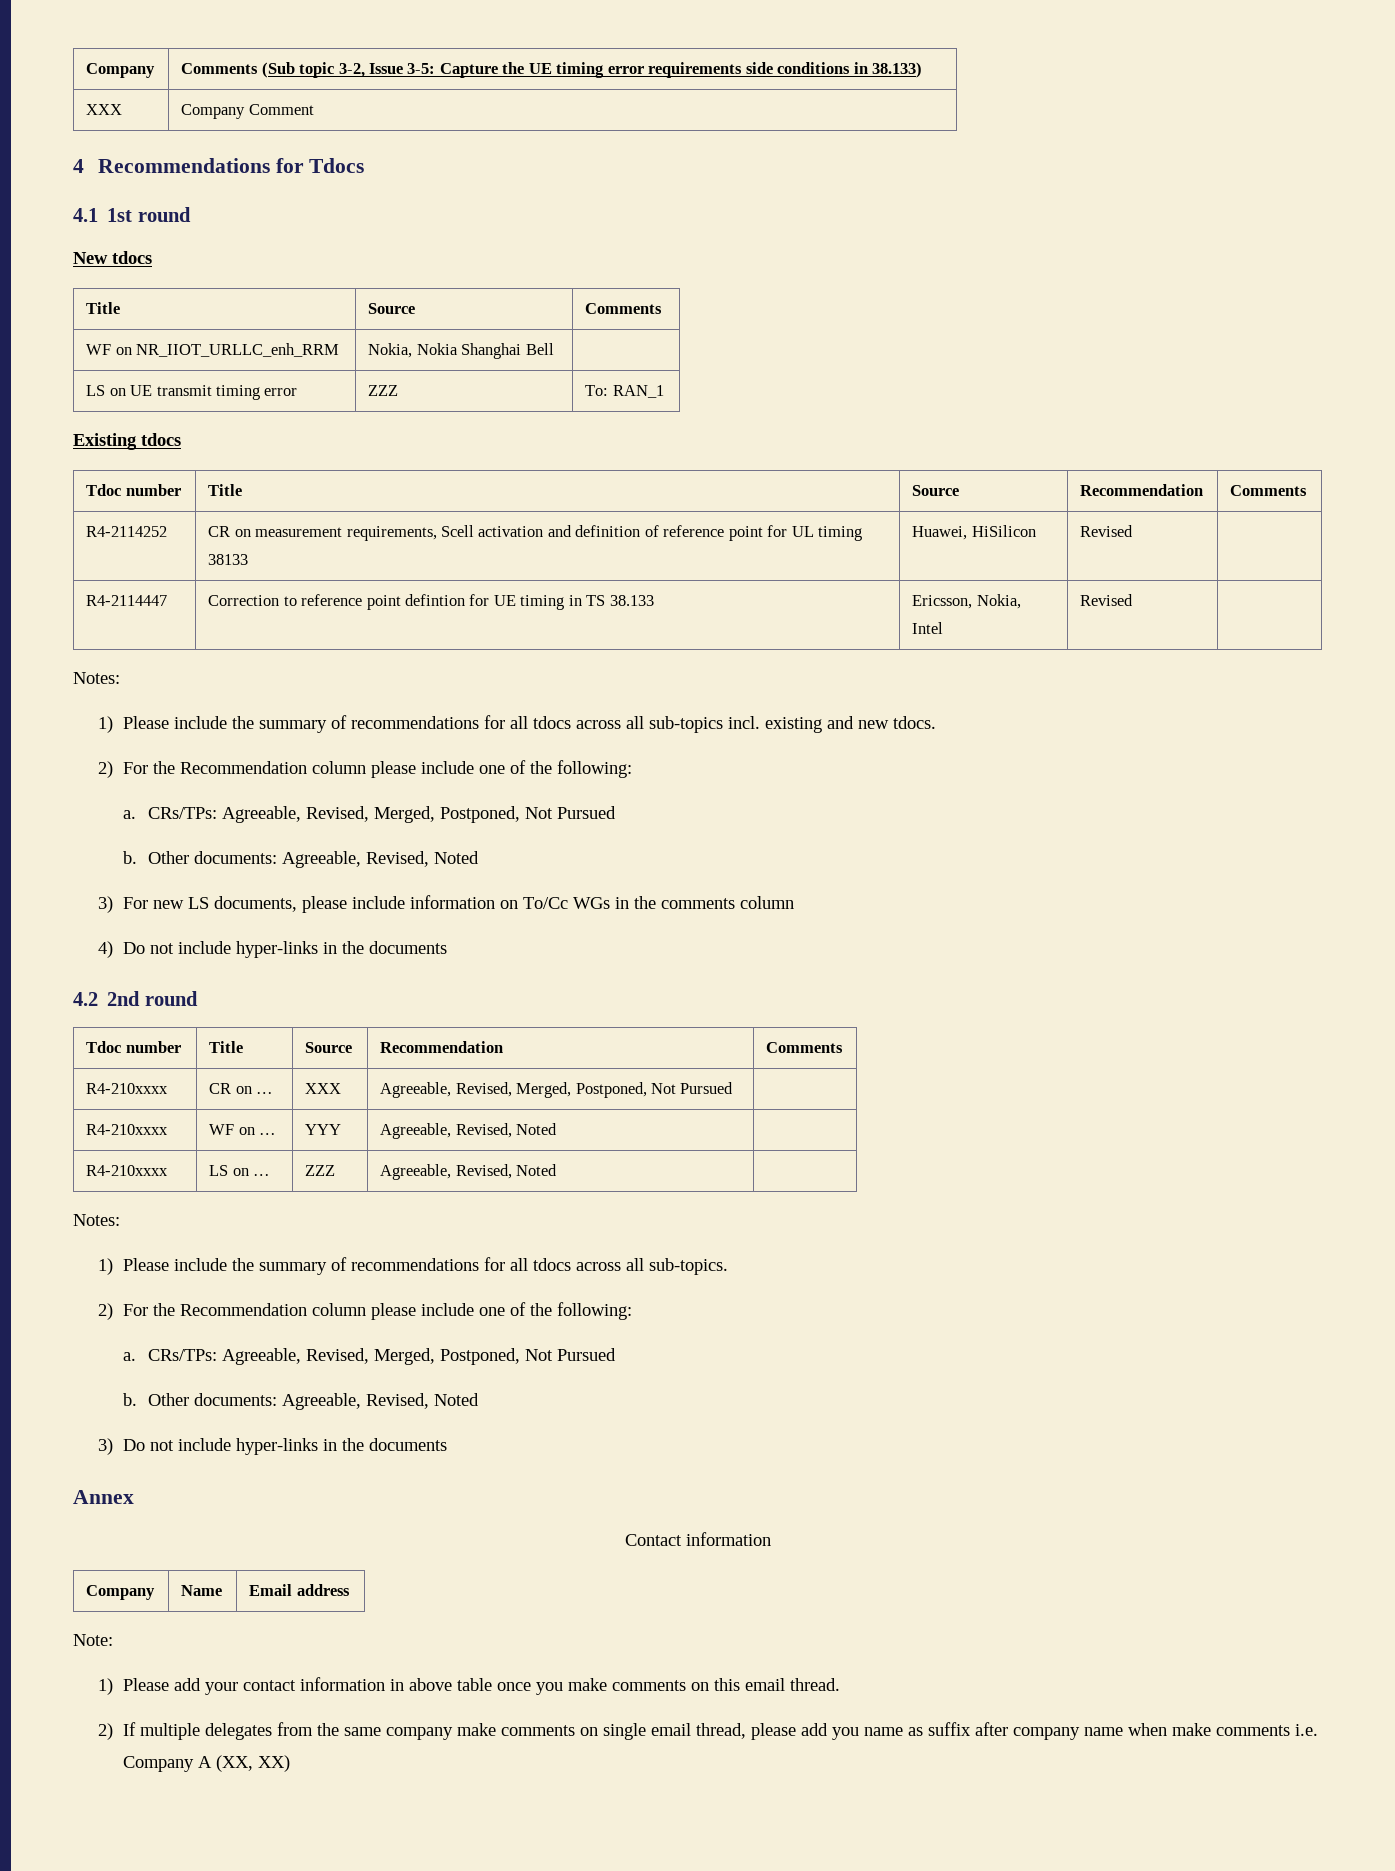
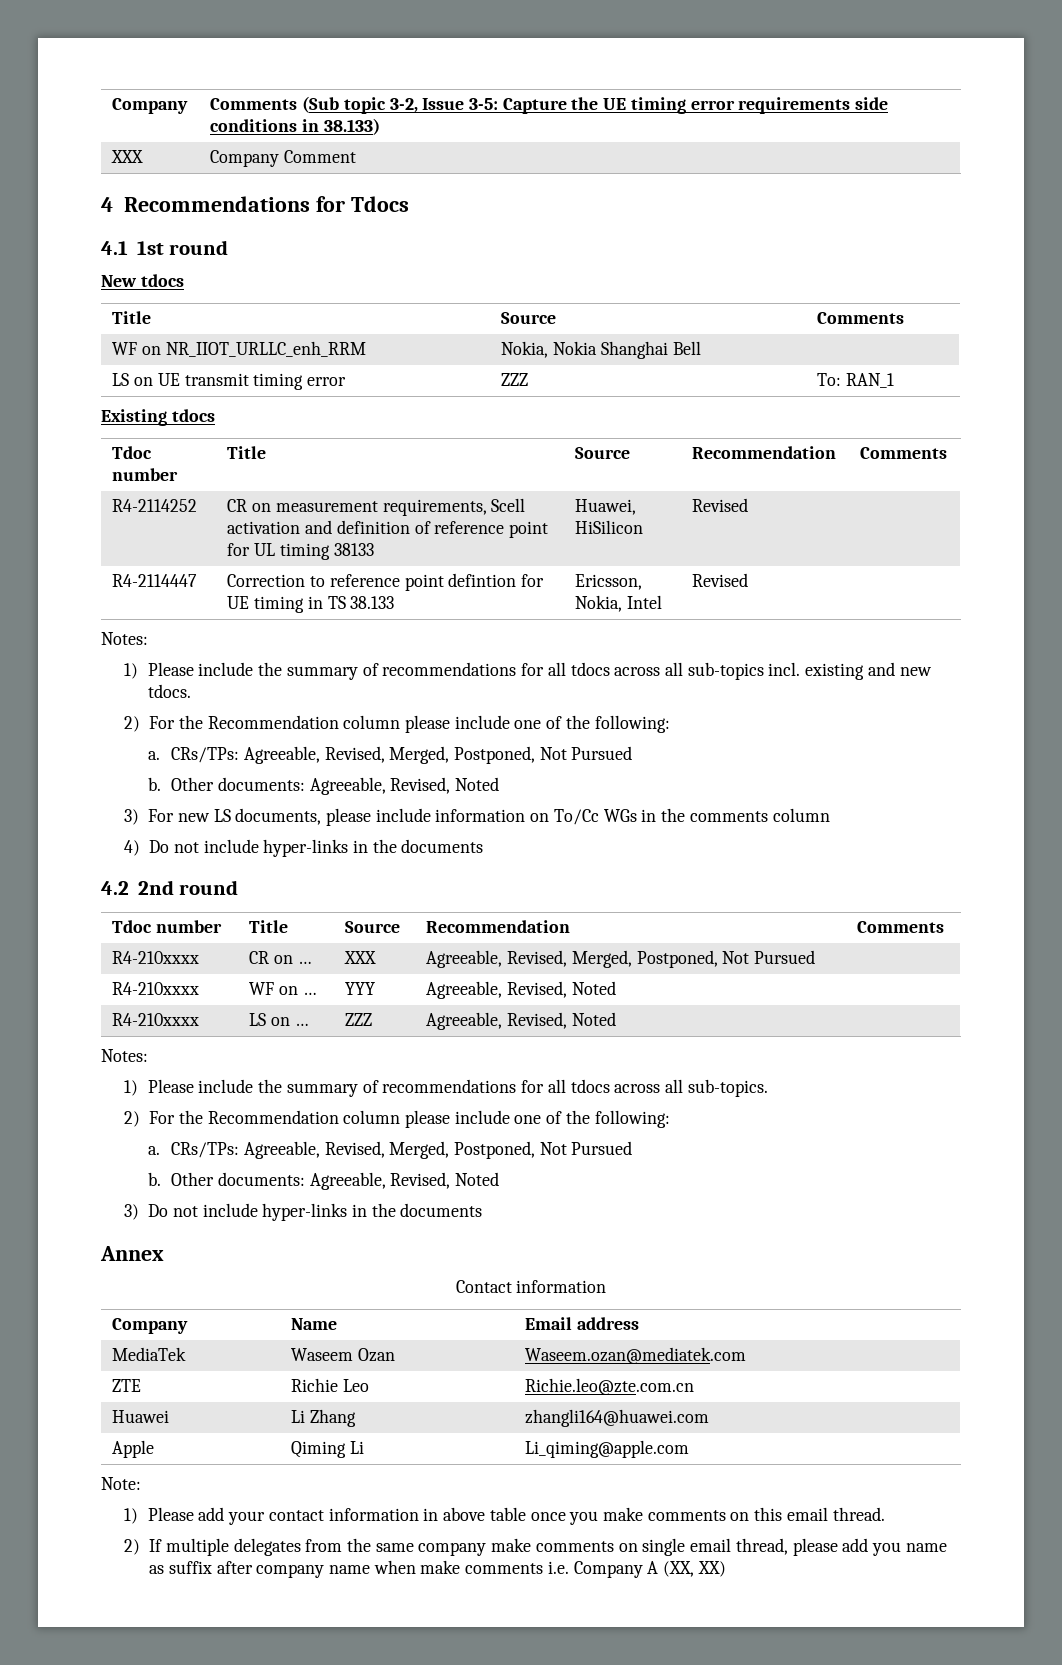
(350, 1590) none -> [112,1347,187,1361] [291,1348,396,1362] [525,1347,747,1364] [112,1379,142,1392] [291,1378,370,1392] [525,1378,695,1395] [112,1410,170,1423] [291,1409,357,1427] [525,1409,710,1427] [112,1440,155,1458] [291,1441,365,1458] [525,1440,690,1458] // MediaTek | Waseem Ozan | Waseem.ozan@mediatek.com // ZTE | Richie Leo | Richie.leo@zte.com.cn // Huawei | Li Zhang | zhangli164@huawei.com // Apple | Qiming Li | Li_qiming@apple.com

